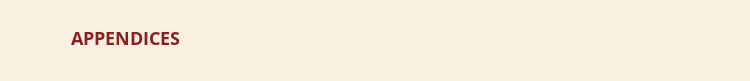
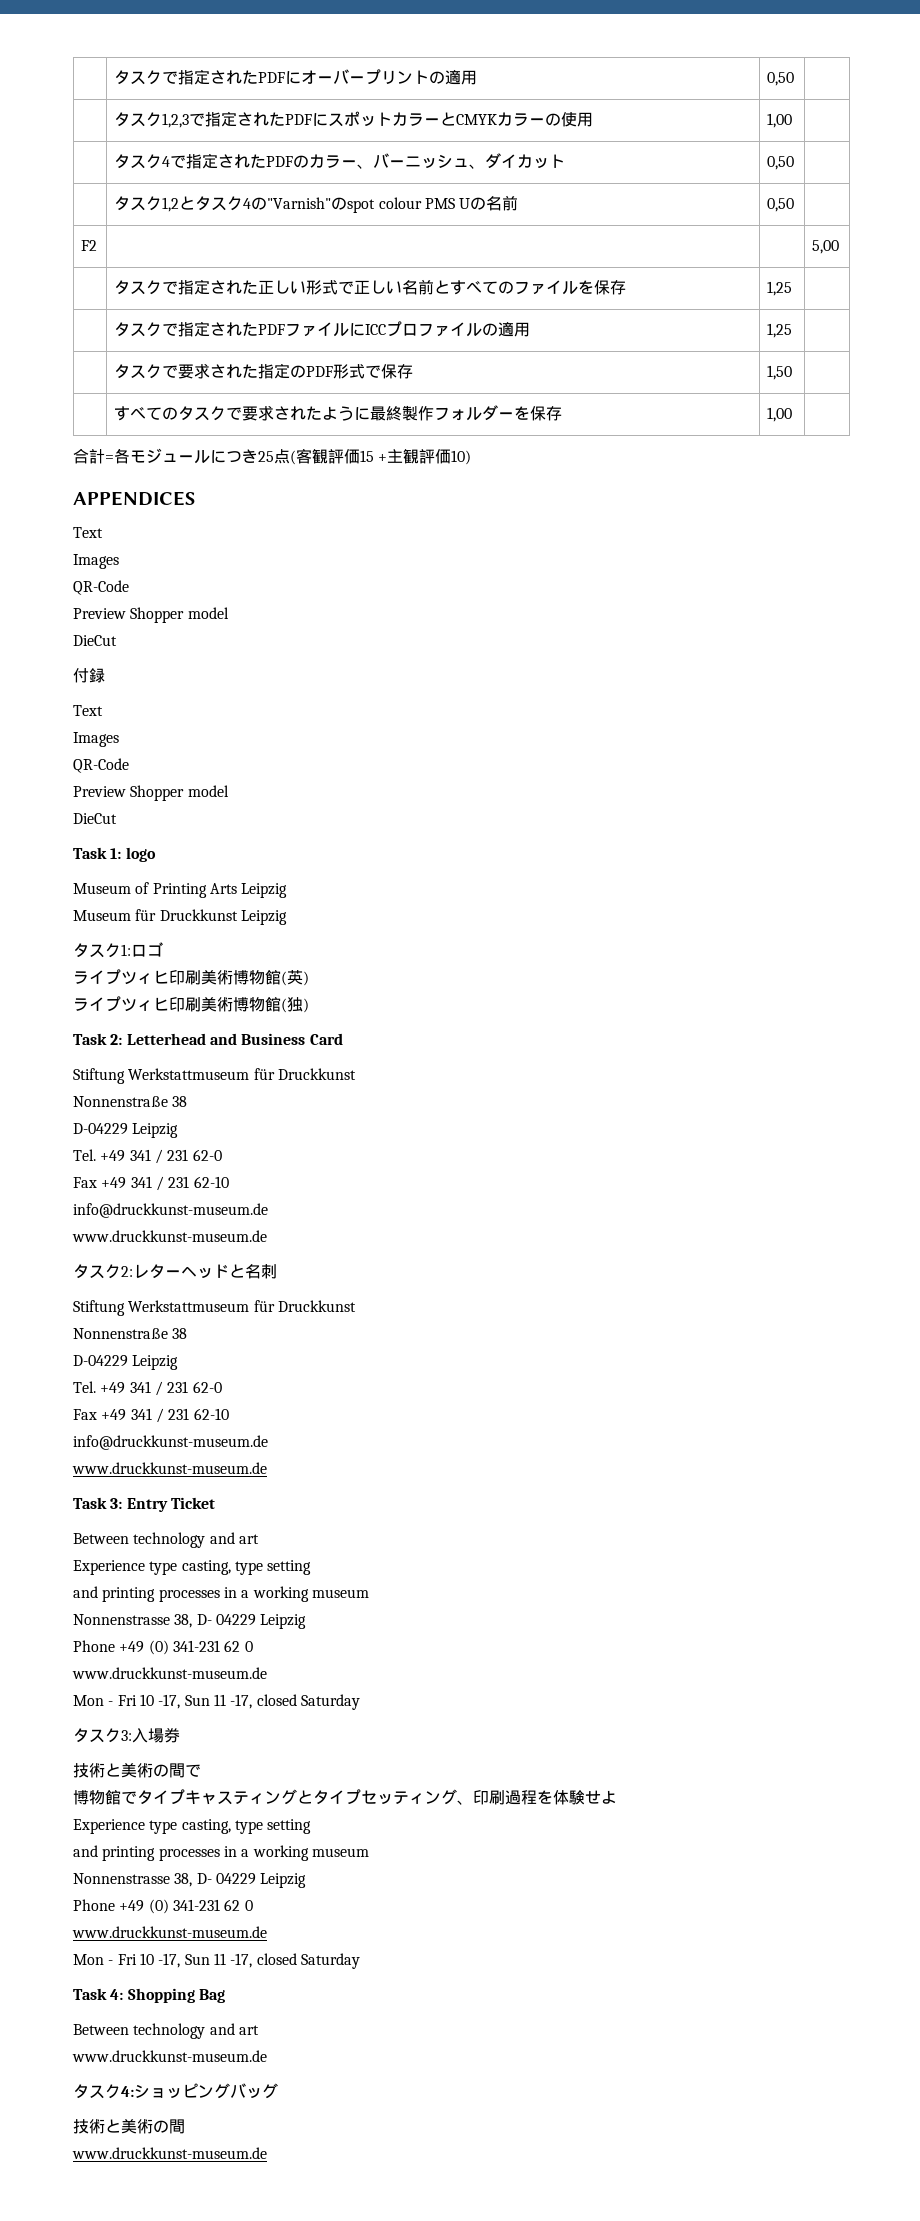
[71,32,180,45] APPENDICES -> [114,69,478,85] [767,72,795,86] [114,111,594,128] [767,113,793,128] [114,153,566,169] [767,156,795,170] [114,195,519,213] [767,198,795,212] [81,240,98,251] [812,240,840,254] [114,279,627,295] [767,281,793,296] [114,321,531,337] [767,323,793,338] [114,363,414,379] [767,365,793,380] [114,405,563,421] [767,407,793,422] [73,448,472,465] [73,491,196,506] [73,527,103,538] [73,554,119,569] [73,580,129,595] [73,607,229,623] [73,635,117,646] [73,668,105,683] [73,705,103,716] [73,732,119,747] [73,758,129,773] [73,785,229,801] [73,813,117,824] [73,847,156,862] [73,882,288,898] [73,909,287,925] [73,942,163,958] [73,969,309,986] [73,996,309,1013] [73,1033,343,1045] [73,1068,356,1084] [73,1096,188,1107] [73,1123,179,1138] [73,1149,222,1164] [73,1176,229,1191] [73,1203,268,1218] [72,1230,267,1242] [73,1264,277,1279] [73,1300,356,1316] [73,1328,188,1339] [73,1355,179,1370] [73,1381,222,1396] [73,1408,229,1423] [73,1435,268,1450] [72,1462,267,1474] [73,1497,215,1512] [73,1532,259,1548] [73,1560,312,1575] [73,1586,369,1602] [73,1614,307,1629] [73,1640,253,1655] [72,1667,267,1679] [73,1694,360,1710] [73,1728,180,1743] [73,1763,201,1778] [73,1789,617,1805] [73,1819,312,1834] [73,1845,369,1861] [73,1873,307,1888] [73,1899,253,1914] [72,1926,267,1938] [73,1953,360,1969] [73,1988,225,2003] [73,2023,259,2039] [72,2050,267,2062] [73,2083,278,2099] [73,2119,185,2134] [72,2147,267,2159] | タスクで指定されたPDFにオーバープリントの適用 | 0,50 | // | タスク1,2,3で指定されたPDFにスポットカラーとCMYKカラーの使用 | 1,00 | // | タスク4で指定されたPDFのカラー、バーニッシュ、ダイカット | 0,50 | // | タスク1,2とタスク4の"Varnish"のspot colour PMS Uの名前 | 0,50 | // F2 | | | 5,00 // | タスクで指定された正しい形式で正しい名前とすべてのファイルを保存 | 1,25 | // | タスクで指定されたPDFファイルにICCプロファイルの適用 | 1,25 | // | タスクで要求された指定のPDF形式で保存 | 1,50 | // | すべてのタスクで要求されたように最終製作フォルダーを保存 | 1,00 | // 合計=各モジュールにつき25点(客観評価15 +主観評価10) // APPENDICES // Text // Images // QR-Code // Preview Shopper model // DieCut // 付録 // Text // Images // QR-Code // Preview Shopper model // DieCut // Task 1: logo // Museum of Printing Arts Leipzig // Museum für Druckkunst Leipzig // タスク1:ロゴ // ライプツィヒ印刷美術博物館(英) // ライプツィヒ印刷美術博物館(独) // Task 2: Letterhead and Business Card // Stiftung Werkstattmuseum für Druckkunst // Nonnenstraße 38 // D-04229 Leipzig // Tel. +49 341 / 231 62-0 // Fax +49 341 / 231 62-10 // info@druckkunst-museum.de // www.druckkunst-museum.de // タスク2:レターヘッドと名刺 // Stiftung Werkstattmuseum für Druckkunst // Nonnenstraße 38 // D-04229 Leipzig // Tel. +49 341 / 231 62-0 // Fax +49 341 / 231 62-10 // info@druckkunst-museum.de // www.druckkunst-museum.de // Task 3: Entry Ticket // Between technology and art // Experience type casting, type setting // and printing processes in a working museum // Nonnenstrasse 38, D- 04229 Leipzig // Phone +49 (0) 341-231 62 0 // www.druckkunst-museum.de // Mon - Fri 10 -17, Sun 11 -17, closed Saturday // タスク3:入場券 // 技術と美術の間で // 博物館でタイプキャスティングとタイプセッティング、印刷過程を体験せよ // Experience type casting, type setting // and printing processes in a working museum // Nonnenstrasse 38, D- 04229 Leipzig // Phone +49 (0) 341-231 62 0 // www.druckkunst-museum.de // Mon - Fri 10 -17, Sun 11 -17, closed Saturday // Task 4: Shopping Bag // Between technology and art // www.druckkunst-museum.de // タスク4:ショッピングバッグ // 技術と美術の間 // www.druckkunst-museum.de

